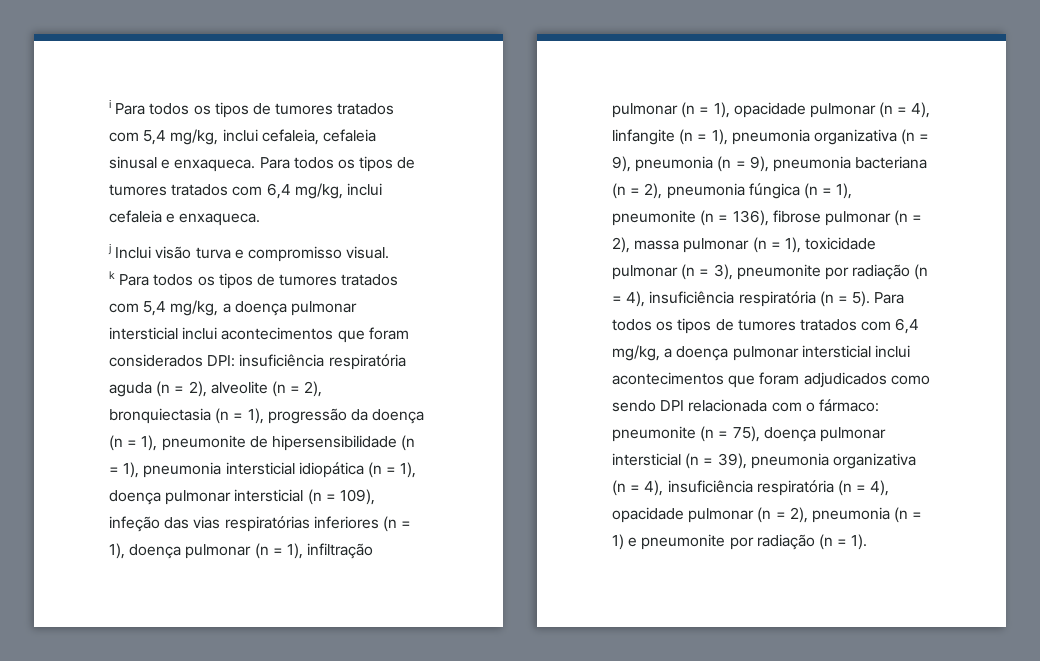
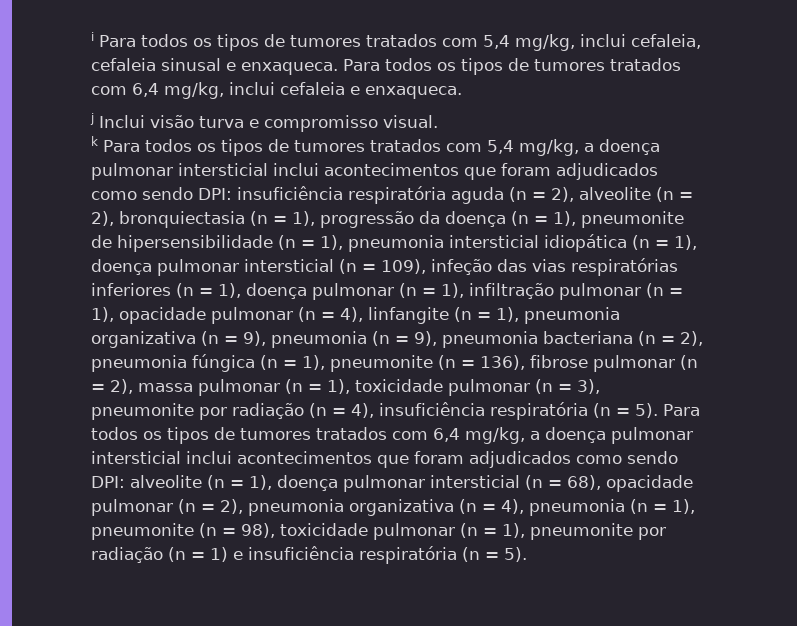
[109,354,203,367] considerados -> [556,163,658,180] [91,187,193,200] adjudicados como sendo
[660,399,879,412] [612,426,886,442] [612,453,916,469] [612,480,890,496] DPI relacionada com o fármaco: pneumonite (n = 75), doença pulmonar intersticial (n = 39), pneumonia organizativa (n = 4), insuficiência respiratória (n = 4), -> [91,475,601,492] DPI: alveolite (n = 1), doença pulmonar intersticial (n = 68),
[894,507,923,523] [612,534,868,550] (n = 1) e pneumonite por radiação (n = 1). -> [349,499,695,516] [91,523,666,540] [91,546,527,564] organizativa (n = 4), pneumonia (n = 1), pneumonite (n = 98), toxicidade pulmonar (n = 1), pneumonite por radiação (n = 1) e insuficiência respiratória (n = 5).

